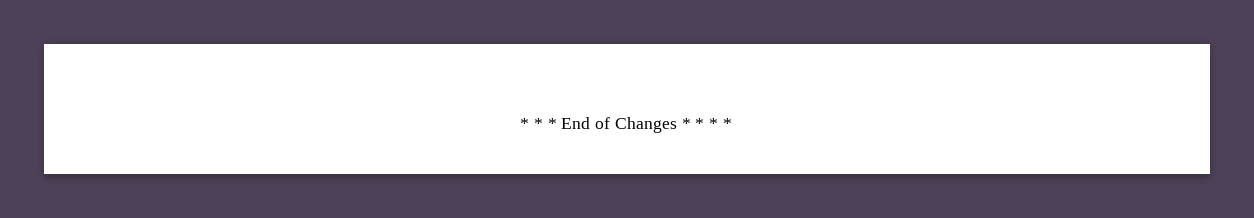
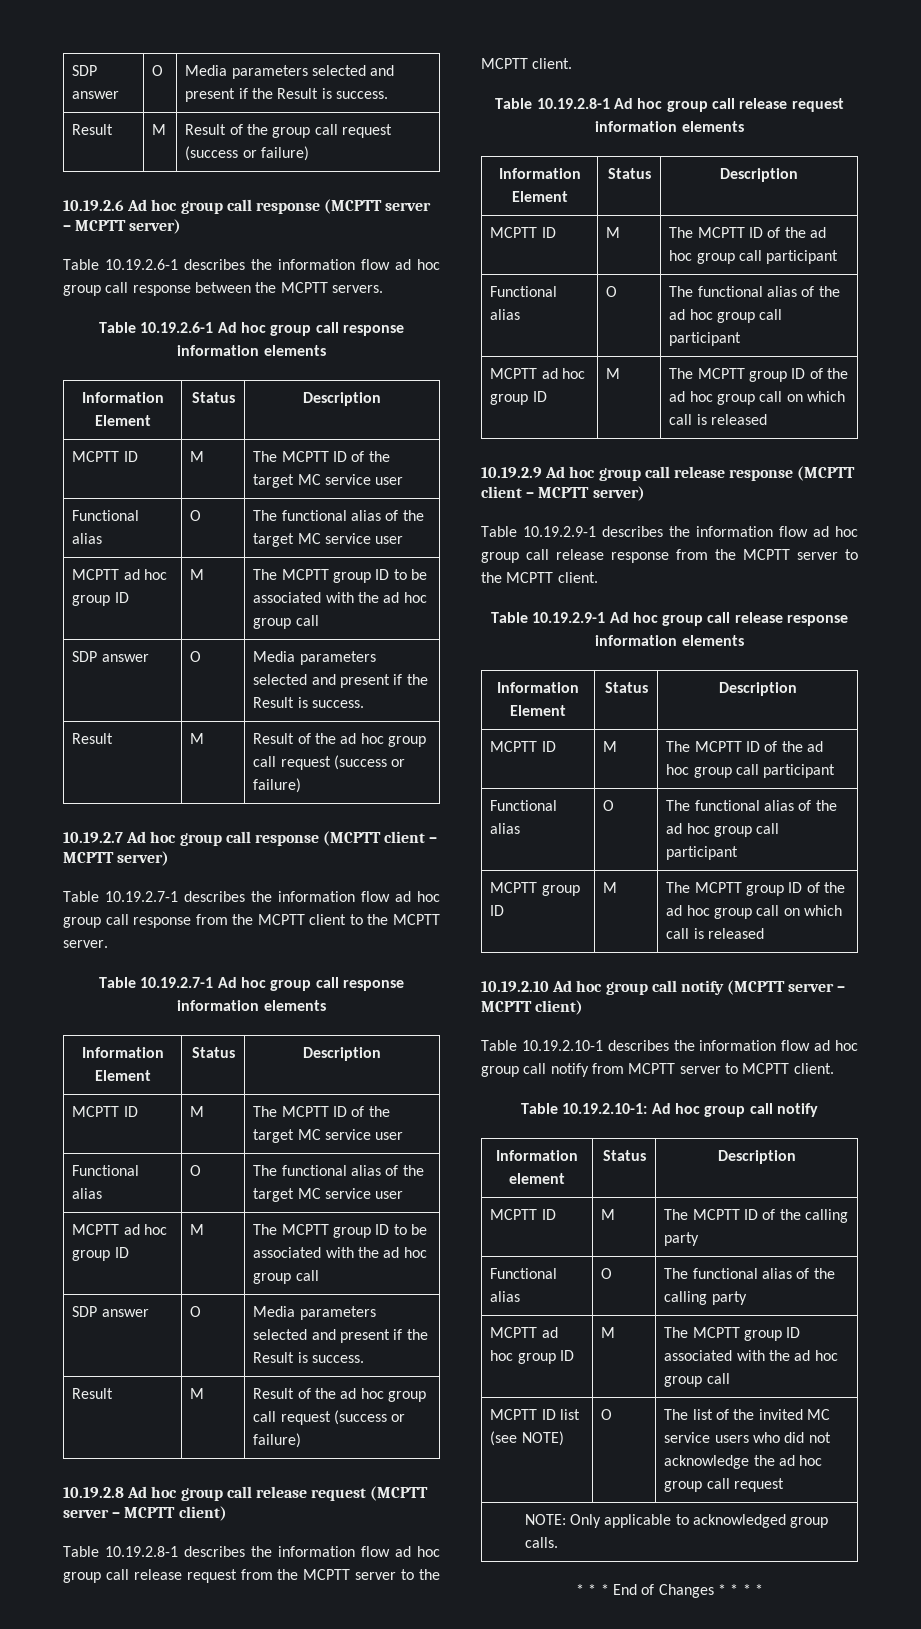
(520, 123) none -> [72,65,98,76] [72,91,120,99] [152,65,164,76] [185,65,395,79] [185,88,389,102] [72,124,114,135] [152,124,167,135] [185,124,393,138] [185,146,310,161] [63,199,432,214] [63,219,182,234] [63,259,440,270] [63,282,383,296] [99,322,404,336] [177,345,326,356] [81,392,164,403] [94,415,151,426] [191,392,235,403] [303,392,381,406] [72,451,138,462] [190,451,205,462] [253,451,390,462] [253,474,404,488] [72,510,140,521] [72,533,103,544] [190,510,202,521] [253,510,424,521] [253,533,404,547] [72,569,168,580] [72,592,129,606] [190,569,205,580] [253,569,428,583] [253,592,427,603] [253,615,319,629] [72,651,149,662] [190,651,202,662] [253,651,376,665] [253,674,428,688] [253,697,365,708] [72,733,114,744] [190,733,205,744] [253,733,427,747] [253,755,406,770] [253,778,302,793] [63,831,438,846] [63,851,170,866] [63,891,440,902] [63,914,440,928] [63,940,108,948] [99,977,404,991] [177,1000,326,1011] [81,1047,164,1058] [94,1070,151,1081] [191,1047,235,1058] [303,1047,381,1061] [72,1106,138,1117] [190,1106,205,1117] [253,1106,390,1117] [253,1129,404,1143] [72,1165,140,1176] [72,1188,103,1199] [190,1165,202,1176] [253,1165,424,1176] [253,1188,404,1202] [72,1224,168,1235] [72,1247,129,1261] [190,1224,205,1235] [253,1224,428,1238] [253,1247,427,1258] [253,1270,319,1284] [72,1306,149,1317] [190,1306,202,1317] [253,1306,376,1320] [253,1329,428,1343] [253,1352,365,1363] [72,1388,114,1399] [190,1388,205,1399] [253,1388,427,1402] [253,1410,406,1425] [253,1433,302,1448] [63,1486,429,1501] [63,1506,227,1521] [63,1546,440,1557] [63,1569,441,1583] [481,58,573,69] [495,98,844,112] [595,121,744,132] [498,168,581,179] [511,191,568,202] [607,168,651,179] [720,168,798,182] [490,227,556,238] [606,227,621,238] [669,227,827,238] [669,250,839,264] [490,286,558,297] [490,309,521,320] [606,286,618,297] [669,286,840,297] [669,309,783,323] [669,332,742,346] [490,368,586,379] [490,391,547,405] [606,368,621,379] [669,368,849,382] [669,391,846,405] [669,414,768,425] [481,466,856,481] [481,486,645,501] [481,526,858,537] [481,549,858,563] [481,572,598,583] [490,612,849,626] [595,635,744,646] [497,682,579,693] [510,705,566,716] [604,682,648,693] [718,682,797,696] [490,741,556,752] [603,741,618,752] [666,741,824,752] [666,764,836,778] [490,800,558,811] [490,823,521,834] [603,800,615,811] [666,800,837,811] [666,823,780,837] [666,846,739,860] [490,882,580,896] [490,905,505,916] [603,882,618,893] [666,882,846,896] [666,905,843,919] [666,928,765,939] [481,980,846,995] [481,1000,584,1015] [481,1040,858,1051] [481,1063,834,1077] [521,1103,818,1117] [496,1150,578,1161] [509,1173,565,1184] [602,1150,646,1161] [717,1150,796,1164] [490,1209,556,1220] [601,1209,616,1220] [664,1209,849,1223] [664,1232,700,1246] [490,1268,558,1279] [490,1291,521,1302] [601,1268,613,1279] [664,1268,835,1279] [664,1291,747,1305] [490,1327,558,1338] [490,1350,575,1364] [601,1327,616,1338] [664,1327,801,1341] [664,1350,838,1361] [664,1373,730,1387] [490,1409,581,1420] [490,1431,564,1446] [601,1409,613,1420] [664,1409,831,1420] [664,1432,831,1443] [664,1455,823,1469] [664,1478,785,1492] [524,1514,829,1528] [524,1537,558,1548] SDP answer | O | Media parameters selected and present if the Result is success. // Result | M | Result of the group call request (success or failure) // 10.19.2.6 Ad hoc group call response (MCPTT server – MCPTT server) // Table 10.19.2.6-1 describes the information flow ad hoc group call response between the MCPTT servers. // Table 10.19.2.6-1 Ad hoc group call response information elements // Information Element | Status | Description // MCPTT ID | M | The MCPTT ID of the target MC service user // Functional alias | O | The functional alias of the target MC service user // MCPTT ad hoc group ID | M | The MCPTT group ID to be associated with the ad hoc group call // SDP answer | O | Media parameters selected and present if the Result is success. // Result | M | Result of the ad hoc group call request (success or failure) // 10.19.2.7 Ad hoc group call response (MCPTT client – MCPTT server) // Table 10.19.2.7-1 describes the information flow ad hoc group call response from the MCPTT client to the MCPTT server. // Table 10.19.2.7-1 Ad hoc group call response information elements // Information Element | Status | Description // MCPTT ID | M | The MCPTT ID of the target MC service user // Functional alias | O | The functional alias of the target MC service user // MCPTT ad hoc group ID | M | The MCPTT group ID to be associated with the ad hoc group call // SDP answer | O | Media parameters selected and present if the Result is success. // Result | M | Result of the ad hoc group call request (success or failure) // 10.19.2.8 Ad hoc group call release request (MCPTT server – MCPTT client) // Table 10.19.2.8-1 describes the information flow ad hoc group call release request from the MCPTT server to the MCPTT client. // Table 10.19.2.8-1 Ad hoc group call release request information elements // Information Element | Status | Description // MCPTT ID | M | The MCPTT ID of the ad hoc group call participant // Functional alias | O | The functional alias of the ad hoc group call participant // MCPTT ad hoc group ID | M | The MCPTT group ID of the ad hoc group call on which call is released // 10.19.2.9 Ad hoc group call release response (MCPTT client – MCPTT server) // Table 10.19.2.9-1 describes the information flow ad hoc group call release response from the MCPTT server to the MCPTT client. // Table 10.19.2.9-1 Ad hoc group call release response information elements // Information Element | Status | Description // MCPTT ID | M | The MCPTT ID of the ad hoc group call participant // Functional alias | O | The functional alias of the ad hoc group call participant // MCPTT group ID | M | The MCPTT group ID of the ad hoc group call on which call is released // 10.19.2.10 Ad hoc group call notify (MCPTT server – MCPTT client) // Table 10.19.2.10-1 describes the information flow ad hoc group call notify from MCPTT server to MCPTT client. // Table 10.19.2.10-1: Ad hoc group call notify // Information element | Status | Description // MCPTT ID | M | The MCPTT ID of the calling party // Functional alias | O | The functional alias of the calling party // MCPTT ad hoc group ID | M | The MCPTT group ID associated with the ad hoc group call // MCPTT ID list (see NOTE) | O | The list of the invited MC service users who did not acknowledge the ad hoc group call request // NOTE: Only applicable to acknowledged group calls. //

